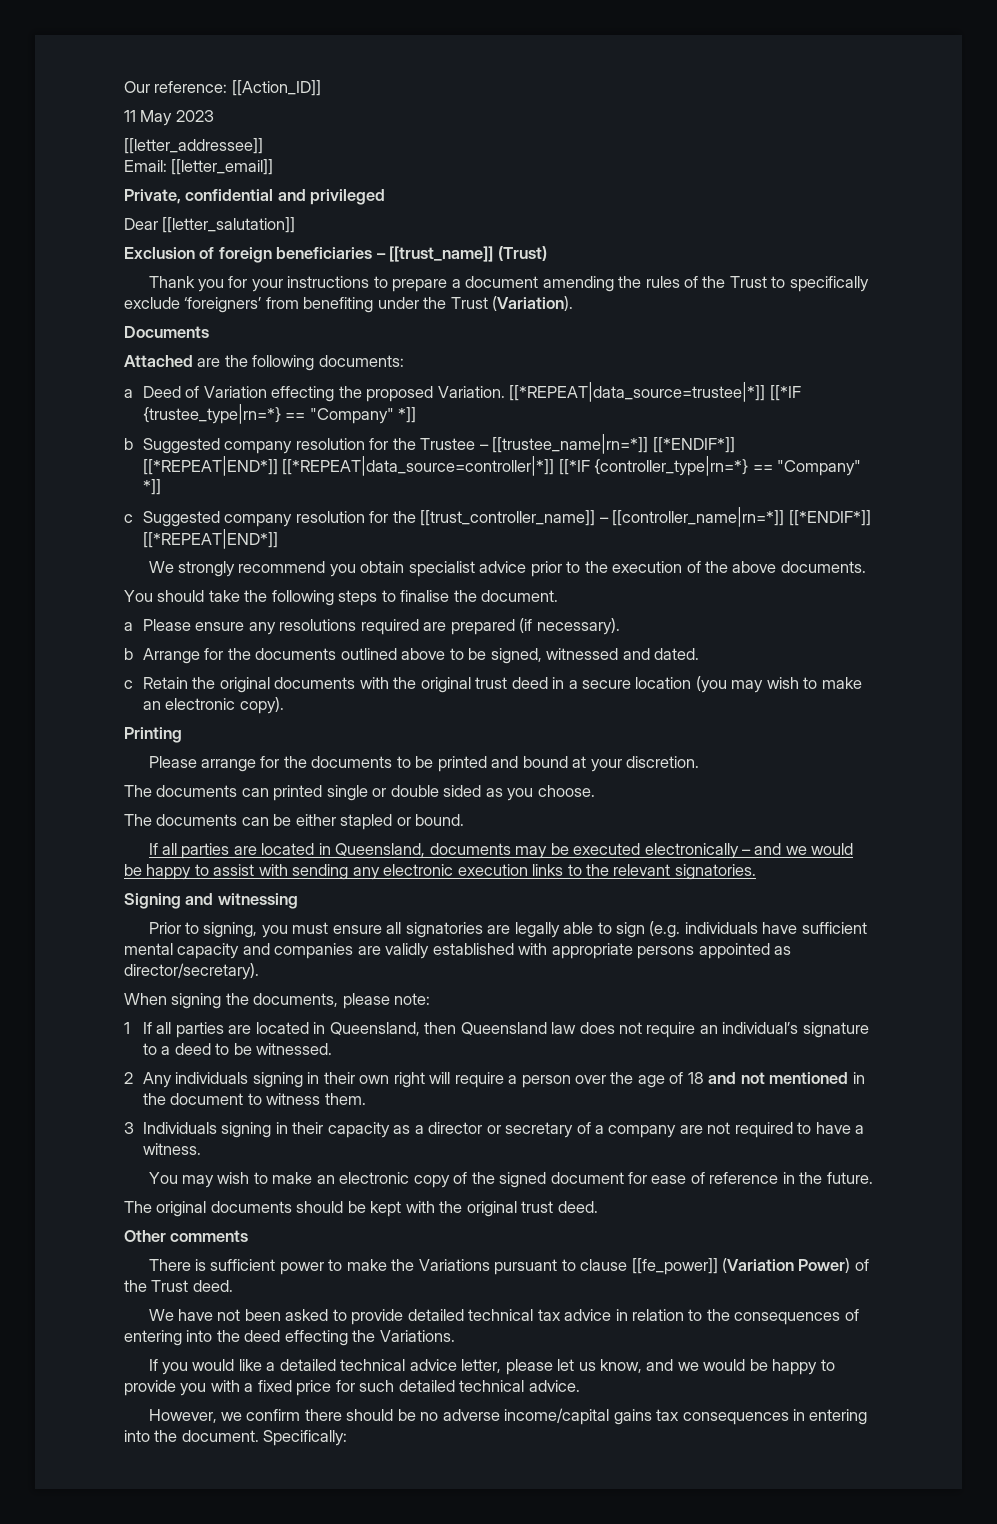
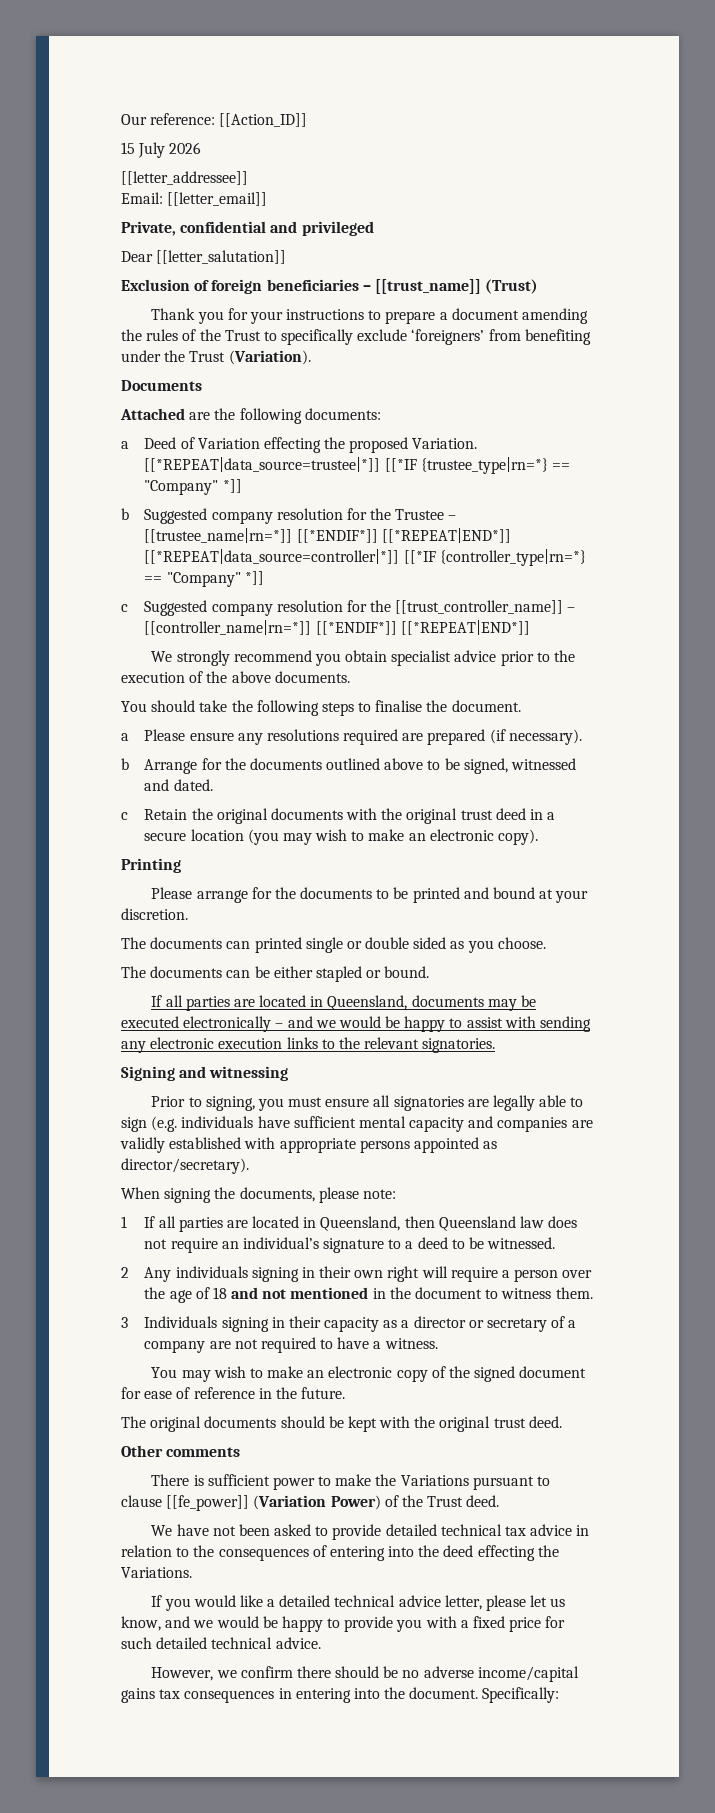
[124,110,214,126] 11 May 2023 -> [121,142,202,158] 15 July 2026

